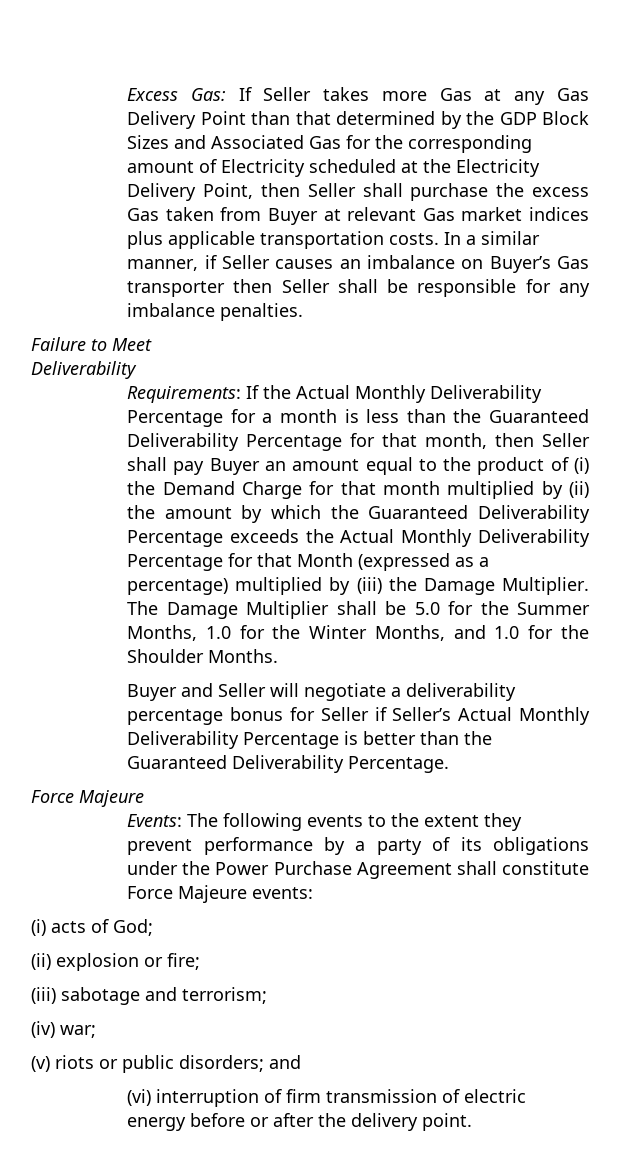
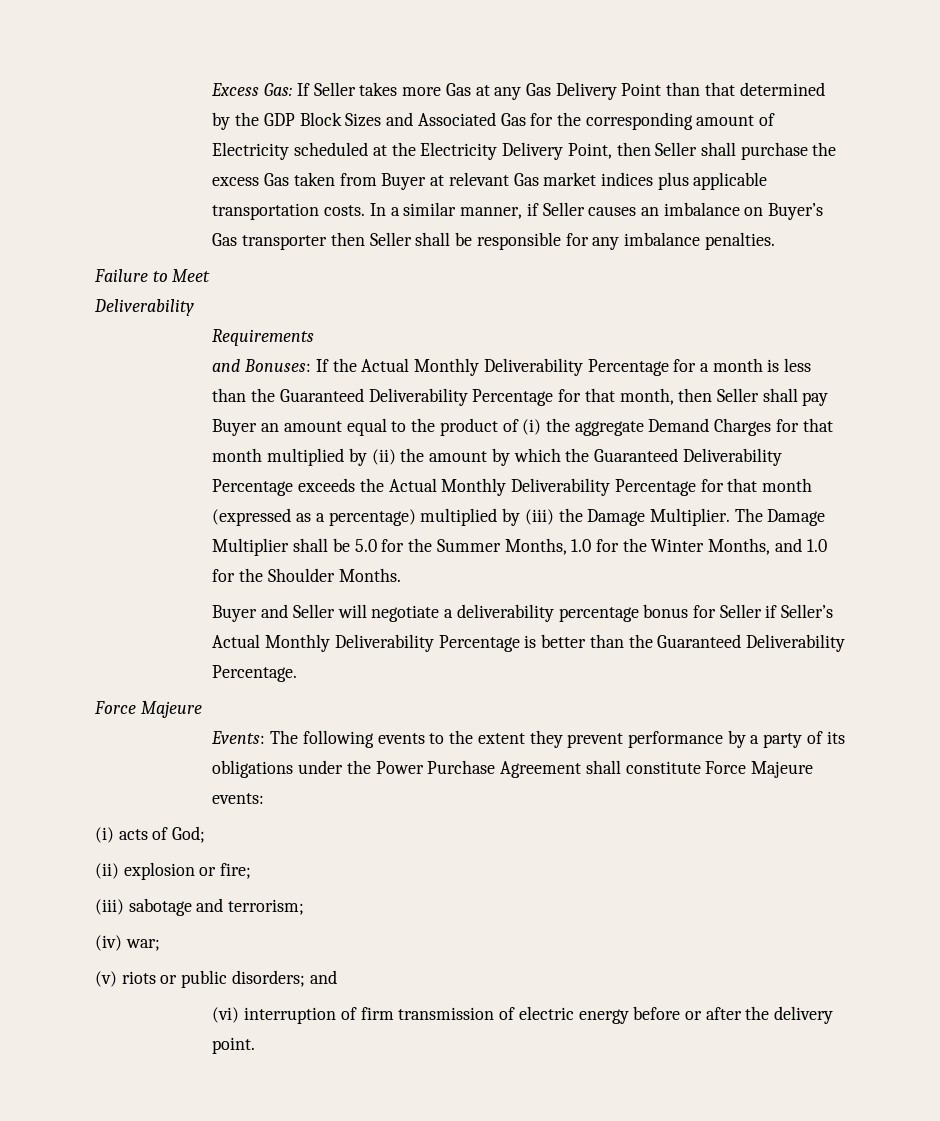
[127,386,242,403] Requirements: -> [212,329,315,346] [212,359,312,372] Requirements // and Bonuses:
[162,481,302,499] Demand Charge -> [574,418,772,436] aggregate Demand Charges
[297,553,354,567] Month -> [761,478,812,492] month

